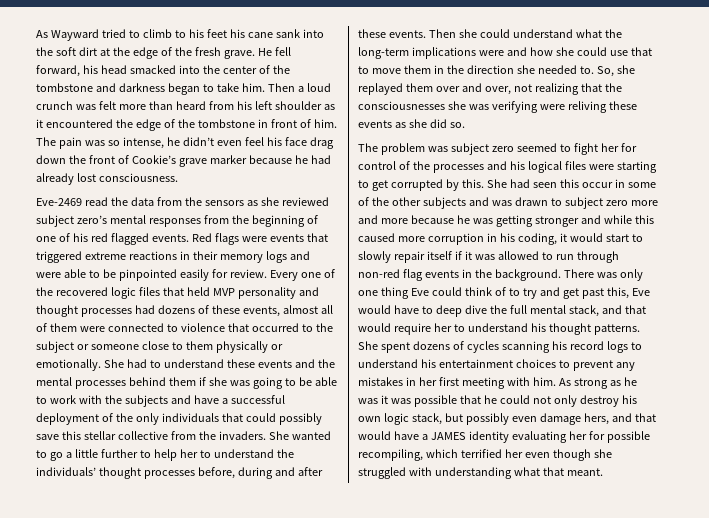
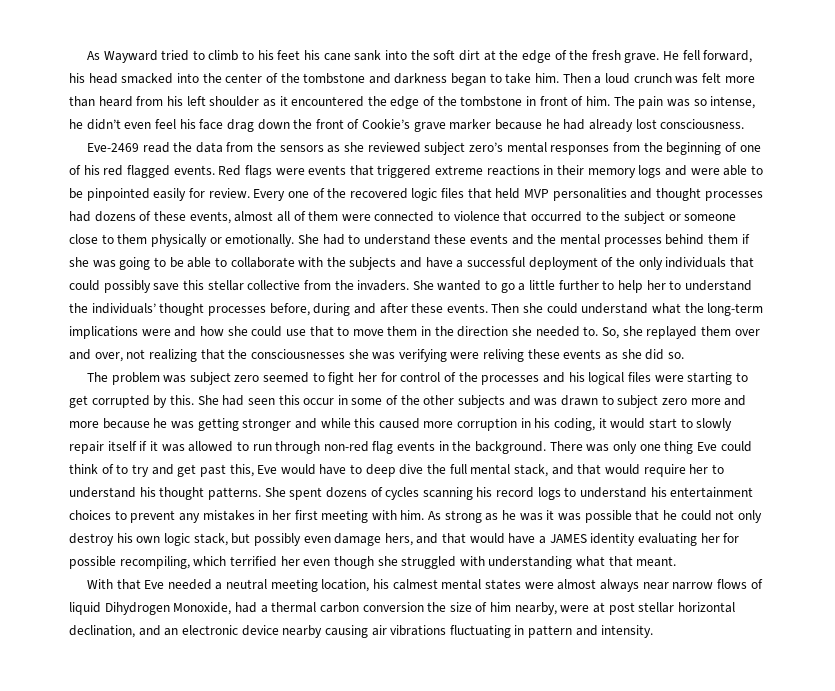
[237,287,296,299] personality -> [552,188,627,201] personalities
[49,395,76,404] work -> [230,257,295,268] collaborate
(603, 472) none -> [86,579,763,592] [69,602,735,615] [69,625,654,638] // With that Eve needed a neutral meeting location, his calmest mental states were almost always near narrow flows of liquid Dihydrogen Monoxide, had a thermal carbon conversion the size of him nearby, were at post stellar horizontal declination, and an electronic device nearby causing air vibrations fluctuating in pattern and intensity.

